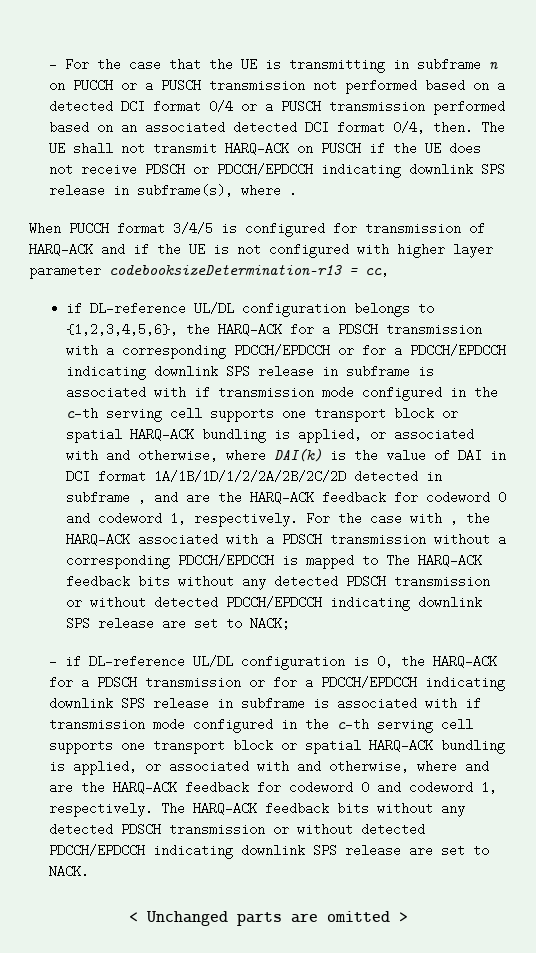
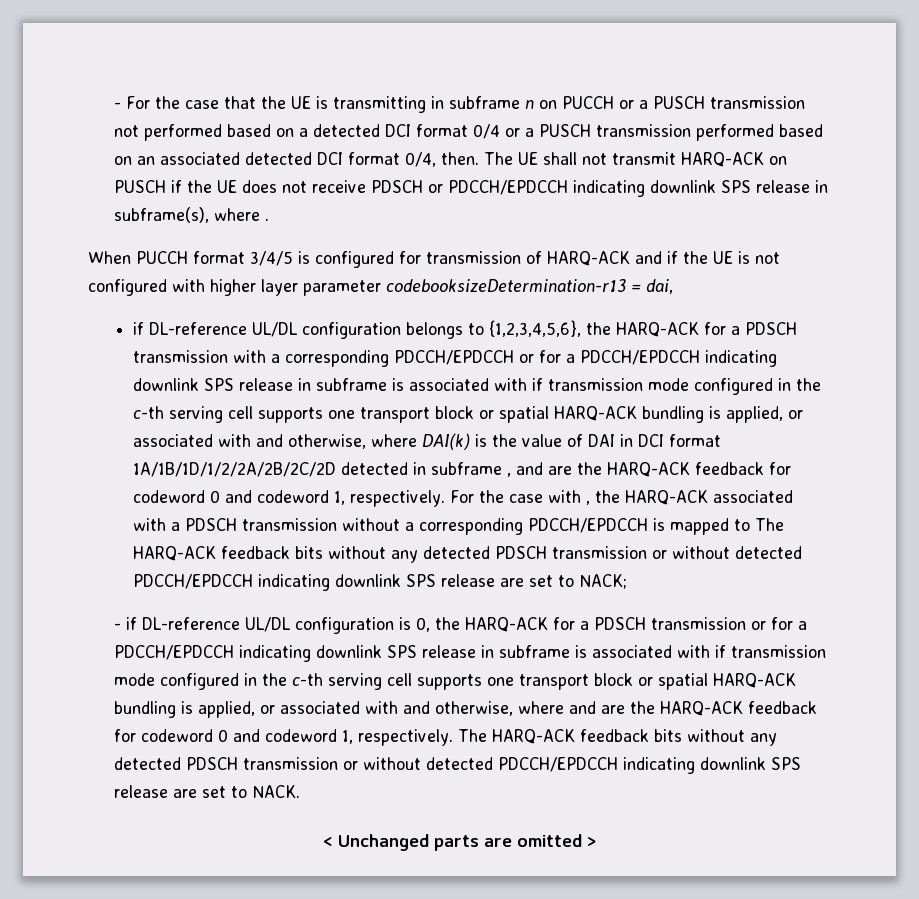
[365,264,389,277] cc, -> [646,279,673,294] dai,

